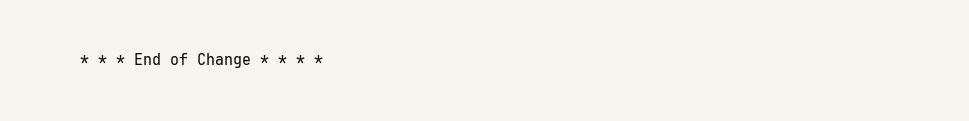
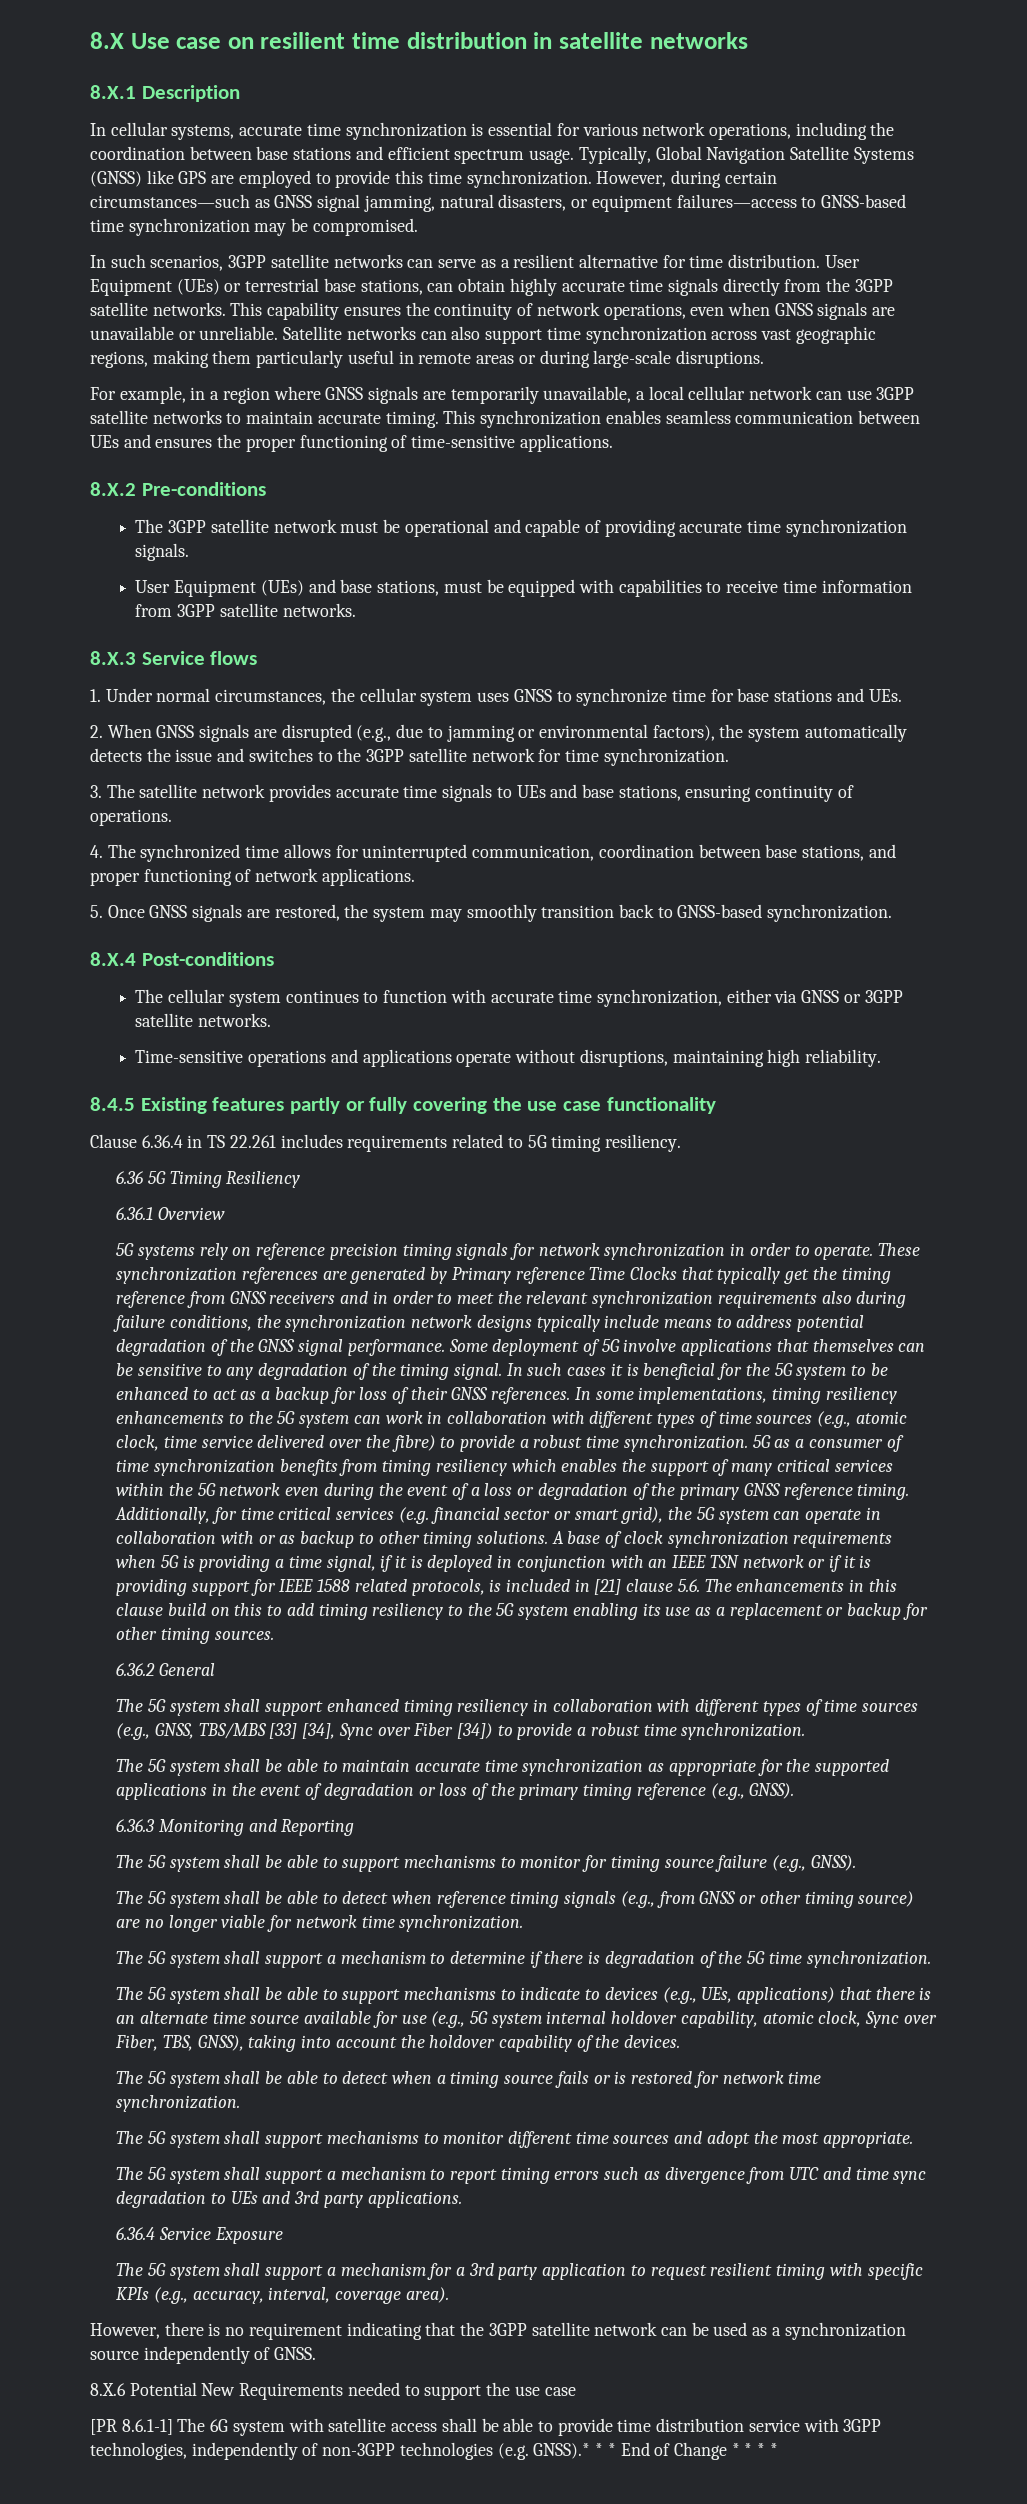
[80,55,89,65] * -> [90,32,748,49] [90,85,240,102] [90,122,895,140] [90,146,914,164] [90,170,777,188] [90,194,906,212] [90,218,418,236] [90,254,860,271] [90,278,893,296] [90,302,896,320] [90,326,876,344] [90,350,764,368] [90,386,915,404] [90,410,920,428] [90,434,613,452] [90,482,266,496] [135,519,907,537] [135,543,190,561] [135,579,912,597] [135,603,356,617] [90,651,258,665] [90,688,902,706] [90,724,907,742] [90,748,729,766] [90,784,854,802] [90,809,172,826] [90,844,896,862] [90,868,415,886] [90,904,893,922] [90,952,274,966] [135,989,903,1007] [135,1013,272,1027] [135,1049,881,1067] [90,1097,716,1114] [90,1134,681,1152] [116,1171,301,1188] [116,1207,225,1220] [116,1243,921,1260] [116,1267,891,1284] [116,1291,907,1308] [113,1315,865,1332] [116,1339,926,1356] [116,1363,888,1380] [116,1387,897,1404] [116,1411,907,1428] [116,1435,904,1452] [116,1459,893,1476] [116,1483,910,1500] [115,1507,881,1524] [116,1531,893,1548] [116,1555,872,1572] [116,1579,897,1596] [116,1603,928,1620] [116,1627,274,1644] [116,1663,215,1676] [116,1699,919,1716] [116,1723,806,1740] [116,1759,890,1776] [116,1783,795,1800] [116,1819,355,1836] [116,1855,856,1872] [116,1891,915,1908] [116,1915,524,1932] [116,1951,931,1968] [116,1987,932,2004] [116,2011,937,2028] [115,2035,681,2052] [116,2071,822,2088] [116,2095,241,2112] [116,2131,914,2148] [116,2167,927,2184] [116,2191,462,2208] [116,2227,283,2244] [116,2263,923,2280] [116,2287,449,2304] [90,2322,906,2340] [90,2346,317,2364] [90,2382,576,2400] [90,2418,882,2436] [90,2442,591,2460] 8.X Use case on resilient time distribution in satellite networks // 8.X.1 Description // In cellular systems, accurate time synchronization is essential for various network operations, including the coordination between base stations and efficient spectrum usage. Typically, Global Navigation Satellite Systems (GNSS) like GPS are employed to provide this time synchronization. However, during certain circumstances—such as GNSS signal jamming, natural disasters, or equipment failures—access to GNSS-based time synchronization may be compromised. // In such scenarios, 3GPP satellite networks can serve as a resilient alternative for time distribution. User Equipment (UEs) or terrestrial base stations, can obtain highly accurate time signals directly from the 3GPP satellite networks. This capability ensures the continuity of network operations, even when GNSS signals are unavailable or unreliable. Satellite networks can also support time synchronization across vast geographic regions, making them particularly useful in remote areas or during large-scale disruptions. // For example, in a region where GNSS signals are temporarily unavailable, a local cellular network can use 3GPP satellite networks to maintain accurate timing. This synchronization enables seamless communication between UEs and ensures the proper functioning of time-sensitive applications. // 8.X.2 Pre-conditions // The 3GPP satellite network must be operational and capable of providing accurate time synchronization signals. // User Equipment (UEs) and base stations, must be equipped with capabilities to receive time information from 3GPP satellite networks. // 8.X.3 Service flows // 1. Under normal circumstances, the cellular system uses GNSS to synchronize time for base stations and UEs. // 2. When GNSS signals are disrupted (e.g., due to jamming or environmental factors), the system automatically detects the issue and switches to the 3GPP satellite network for time synchronization. // 3. The satellite network provides accurate time signals to UEs and base stations, ensuring continuity of operations. // 4. The synchronized time allows for uninterrupted communication, coordination between base stations, and proper functioning of network applications. // 5. Once GNSS signals are restored, the system may smoothly transition back to GNSS-based synchronization. // 8.X.4 Post-conditions // The cellular system continues to function with accurate time synchronization, either via GNSS or 3GPP satellite networks. // Time-sensitive operations and applications operate without disruptions, maintaining high reliability. // 8.4.5 Existing features partly or fully covering the use case functionality // Clause 6.36.4 in TS 22.261 includes requirements related to 5G timing resiliency. // 6.36 5G Timing Resiliency // 6.36.1 Overview // 5G systems rely on reference precision timing signals for network synchronization in order to operate. These synchronization references are generated by Primary reference Time Clocks that typically get the timing reference from GNSS receivers and in order to meet the relevant synchronization requirements also during failure conditions, the synchronization network designs typically include means to address potential degradation of the GNSS signal performance. Some deployment of 5G involve applications that themselves can be sensitive to any degradation of the timing signal. In such cases it is beneficial for the 5G system to be enhanced to act as a backup for loss of their GNSS references. In some implementations, timing resiliency enhancements to the 5G system can work in collaboration with different types of time sources (e.g., atomic clock, time service delivered over the fibre) to provide a robust time synchronization. 5G as a consumer of time synchronization benefits from timing resiliency which enables the support of many critical services within the 5G network even during the event of a loss or degradation of the primary GNSS reference timing. Additionally, for time critical services (e.g. financial sector or smart grid), the 5G system can operate in collaboration with or as backup to other timing solutions. A base of clock synchronization requirements when 5G is providing a time signal, if it is deployed in conjunction with an IEEE TSN network or if it is providing support for IEEE 1588 related protocols, is included in [21] clause 5.6. The enhancements in this clause build on this to add timing resiliency to the 5G system enabling its use as a replacement or backup for other timing sources. // 6.36.2 General // The 5G system shall support enhanced timing resiliency in collaboration with different types of time sources (e.g., GNSS, TBS/MBS [33] [34], Sync over Fiber [34]) to provide a robust time synchronization. // The 5G system shall be able to maintain accurate time synchronization as appropriate for the supported applications in the event of degradation or loss of the primary timing reference (e.g., GNSS). // 6.36.3 Monitoring and Reporting // The 5G system shall be able to support mechanisms to monitor for timing source failure (e.g., GNSS). // The 5G system shall be able to detect when reference timing signals (e.g., from GNSS or other timing source) are no longer viable for network time synchronization. // The 5G system shall support a mechanism to determine if there is degradation of the 5G time synchronization. // The 5G system shall be able to support mechanisms to indicate to devices (e.g., UEs, applications) that there is an alternate time source available for use (e.g., 5G system internal holdover capability, atomic clock, Sync over Fiber, TBS, GNSS), taking into account the holdover capability of the devices. // The 5G system shall be able to detect when a timing source fails or is restored for network time synchronization. // The 5G system shall support mechanisms to monitor different time sources and adopt the most appropriate. // The 5G system shall support a mechanism to report timing errors such as divergence from UTC and time sync degradation to UEs and 3rd party applications. // 6.36.4 Service Exposure // The 5G system shall support a mechanism for a 3rd party application to request resilient timing with specific KPIs (e.g., accuracy, interval, coverage area). // However, there is no requirement indicating that the 3GPP satellite network can be used as a synchronization source independently of GNSS. // 8.X.6 Potential New Requirements needed to support the use case // [PR 8.6.1-1] The 6G system with satellite access shall be able to provide time distribution service with 3GPP technologies, independently of non-3GPP technologies (e.g. GNSS).*

